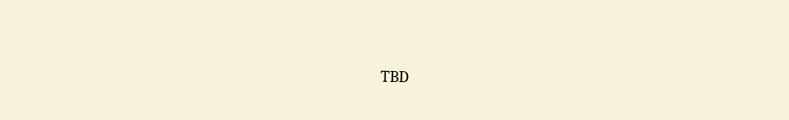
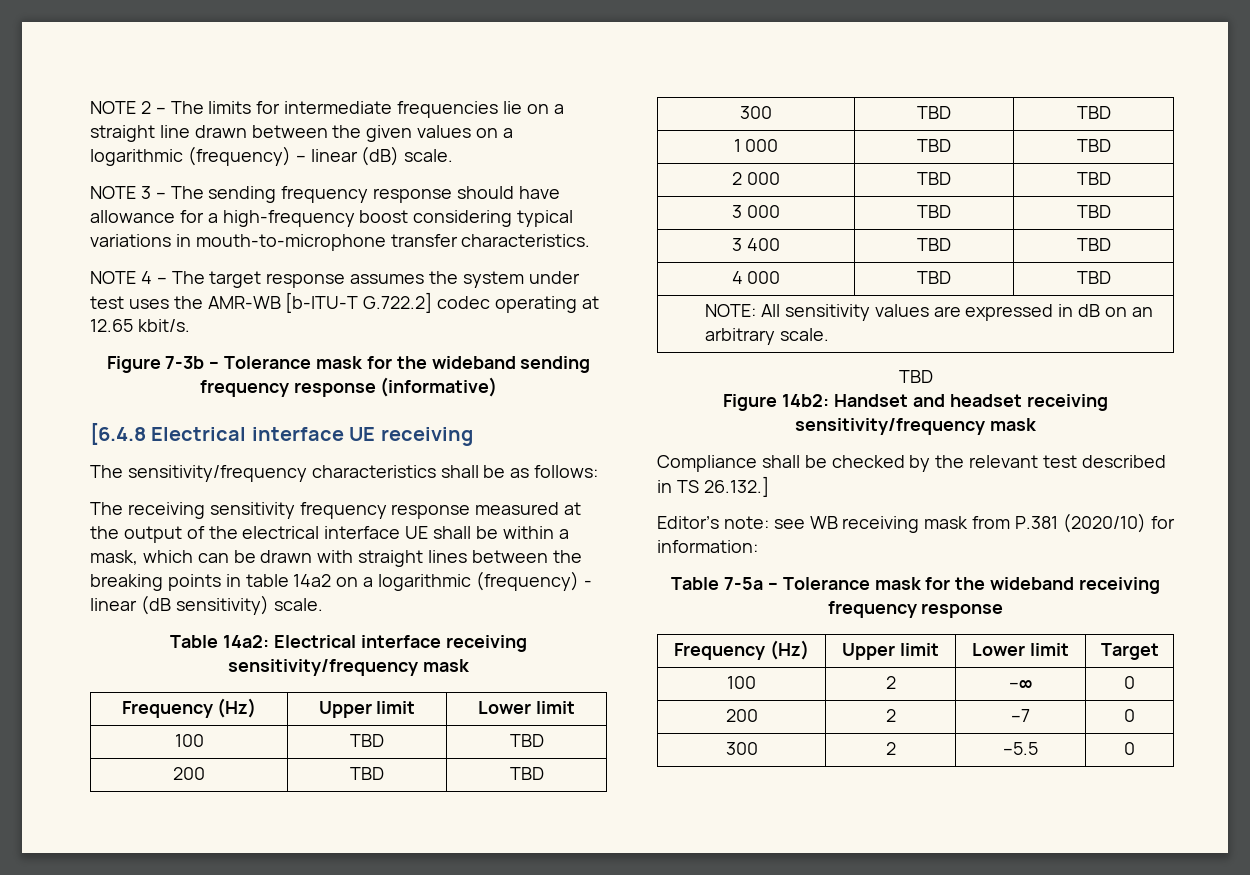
[379,70,409,83] TBD -> [90,101,564,118] [90,125,513,142] [90,146,454,166] [90,186,560,203] [90,210,574,227] [90,234,591,251] [90,271,580,288] [90,292,599,313] [90,319,190,332] [106,356,591,373] [199,377,498,397] [90,423,473,446] [90,465,599,482] [90,502,582,519] [90,526,569,543] [90,550,582,567] [90,571,592,591] [90,595,323,615] [170,635,527,652] [228,659,470,676] [121,698,257,718] [318,701,416,718] [478,701,575,714] [174,734,204,747] [350,734,384,747] [509,734,544,747] [173,767,205,780] [350,767,384,780] [509,767,544,780] [740,106,772,119] [917,106,951,119] [1076,106,1111,119] [733,139,779,152] [917,139,951,152] [1076,139,1111,152] [732,172,780,185] [917,172,951,185] [1076,172,1111,185] [732,205,780,218] [917,205,951,218] [1076,205,1111,218] [732,238,780,251] [917,238,951,251] [1076,238,1111,251] [731,271,781,284] [917,271,951,284] [1076,271,1111,284] [705,304,1153,321] [705,328,829,345] [898,370,933,383] [723,394,1108,411] [795,418,1037,435] [657,455,1166,472] [657,476,769,497] [657,513,1175,533] [657,540,758,553] [671,577,1160,594] [827,601,1004,618] [674,640,809,660] [842,643,939,660] [972,643,1069,656] [1100,643,1159,660] [727,676,756,689] [885,676,896,689] [1009,680,1032,689] [1124,676,1135,689] [725,709,758,722] [885,709,896,722] [1011,709,1030,722] [1124,709,1135,722] [725,742,758,755] [885,742,896,755] [1003,742,1038,755] [1124,742,1135,755] NOTE 2 – The limits for intermediate frequencies lie on a straight line drawn between the given values on a logarithmic (frequency) – linear (dB) scale. // NOTE 3 – The sending frequency response should have allowance for a high-frequency boost considering typical variations in mouth-to-microphone transfer characteristics. // NOTE 4 – The target response assumes the system under test uses the AMR-WB [b-ITU-T G.722.2] codec operating at 12.65 kbit/s. // Figure 7-3b – Tolerance mask for the wideband sending frequency response (informative) // [6.4.8 Electrical interface UE receiving // The sensitivity/frequency characteristics shall be as follows: // The receiving sensitivity frequency response measured at the output of the electrical interface UE shall be within a mask, which can be drawn with straight lines between the breaking points in table 14a2 on a logarithmic (frequency) - linear (dB sensitivity) scale. // Table 14a2: Electrical interface receiving sensitivity/frequency mask // Frequency (Hz) | Upper limit | Lower limit // 100 | TBD | TBD // 200 | TBD | TBD // 300 | TBD | TBD // 1 000 | TBD | TBD // 2 000 | TBD | TBD // 3 000 | TBD | TBD // 3 400 | TBD | TBD // 4 000 | TBD | TBD // NOTE: All sensitivity values are expressed in dB on an arbitrary scale. // TBD // Figure 14b2: Handset and headset receiving sensitivity/frequency mask // Compliance shall be checked by the relevant test described in TS 26.132.] // Editor’s note: see WB receiving mask from P.381 (2020/10) for information: // Table 7-5a – Tolerance mask for the wideband receiving frequency response // Frequency (Hz) | Upper limit | Lower limit | Target // 100 | 2 | –∞ | 0 // 200 | 2 | –7 | 0 // 300 | 2 | –5.5 | 0

